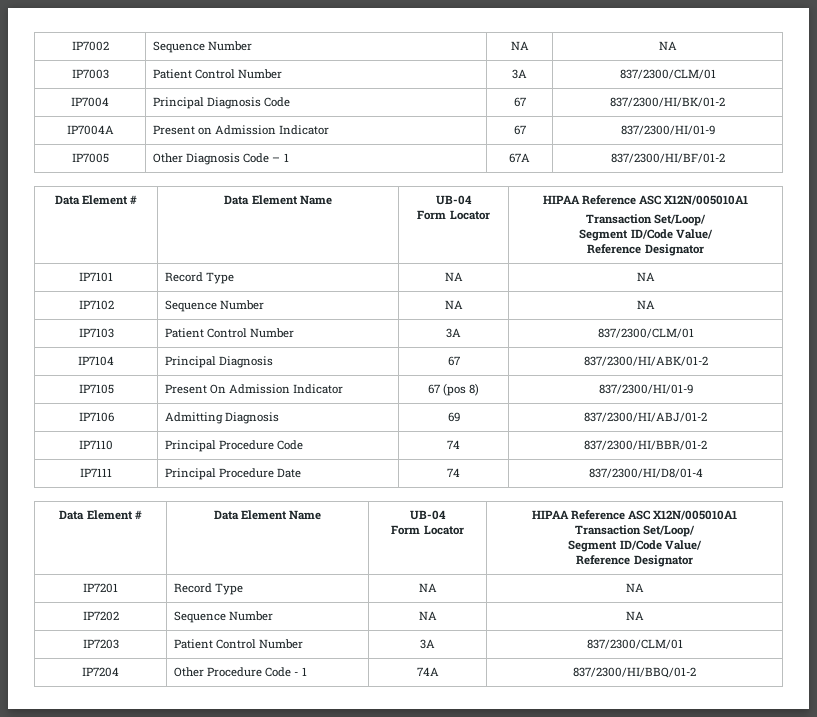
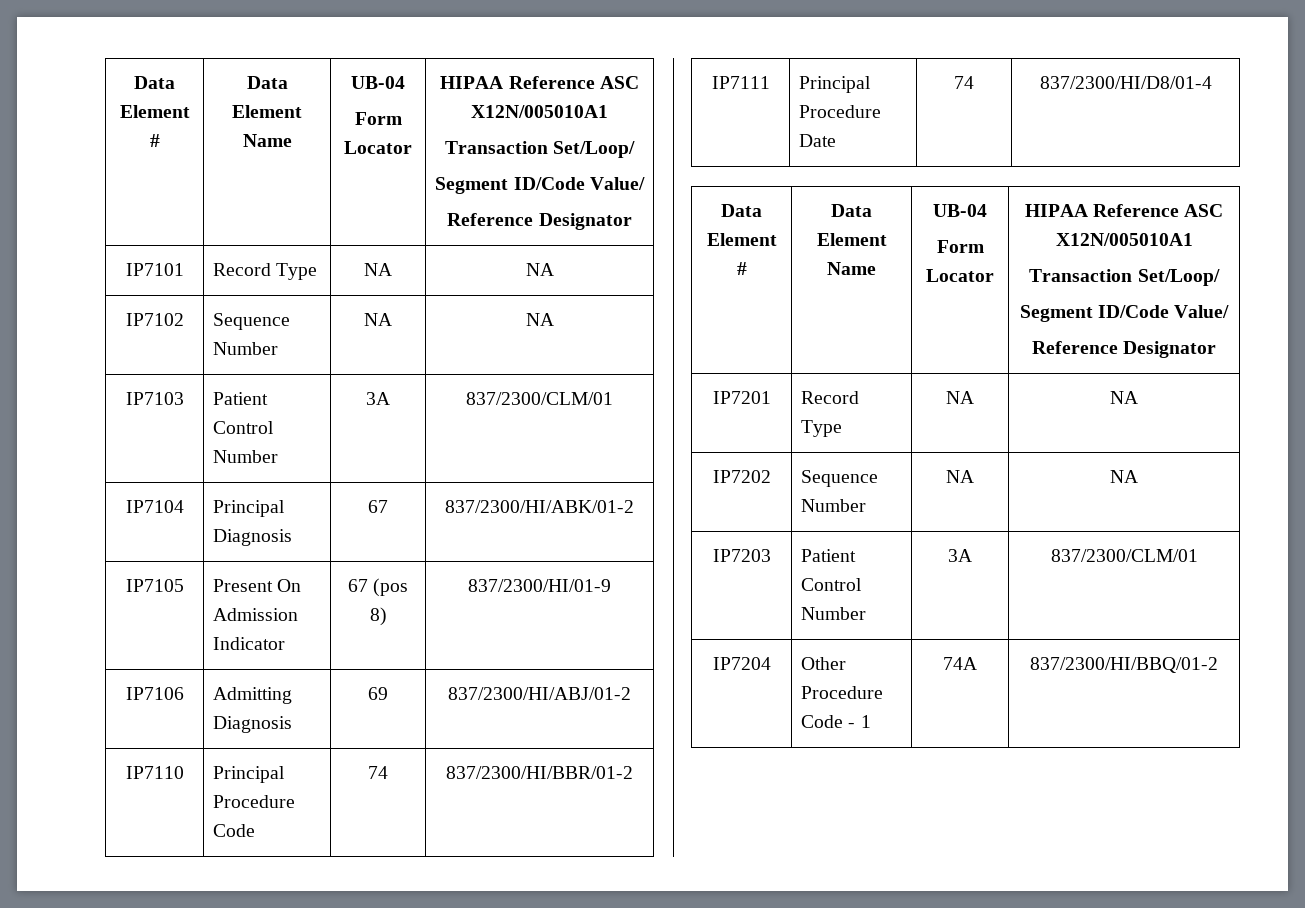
[71,41,109,51] [153,41,253,53] [510,41,529,50] [658,41,677,50] [71,69,109,79] [153,69,283,79] [512,69,527,79] [619,69,716,79] [71,97,109,107] [153,97,291,109] [513,97,526,107] [610,97,725,107] [66,125,114,135] [153,125,330,135] [513,125,526,135] [620,125,715,135] [71,153,109,163] [153,153,289,165] [509,153,530,163] [610,153,725,163] IP7002 | Sequence Number | NA | NA // IP7003 | Patient Control Number | 3A | 837/2300/CLM/01 // IP7004 | Principal Diagnosis Code | 67 | 837/2300/HI/BK/01-2 // IP7004A | Present on Admission Indicator | 67 | 837/2300/HI/01-9 // IP7005 | Other Diagnosis Code – 1 | 67A | 837/2300/HI/BF/01-2 // -> (134, 82) none

